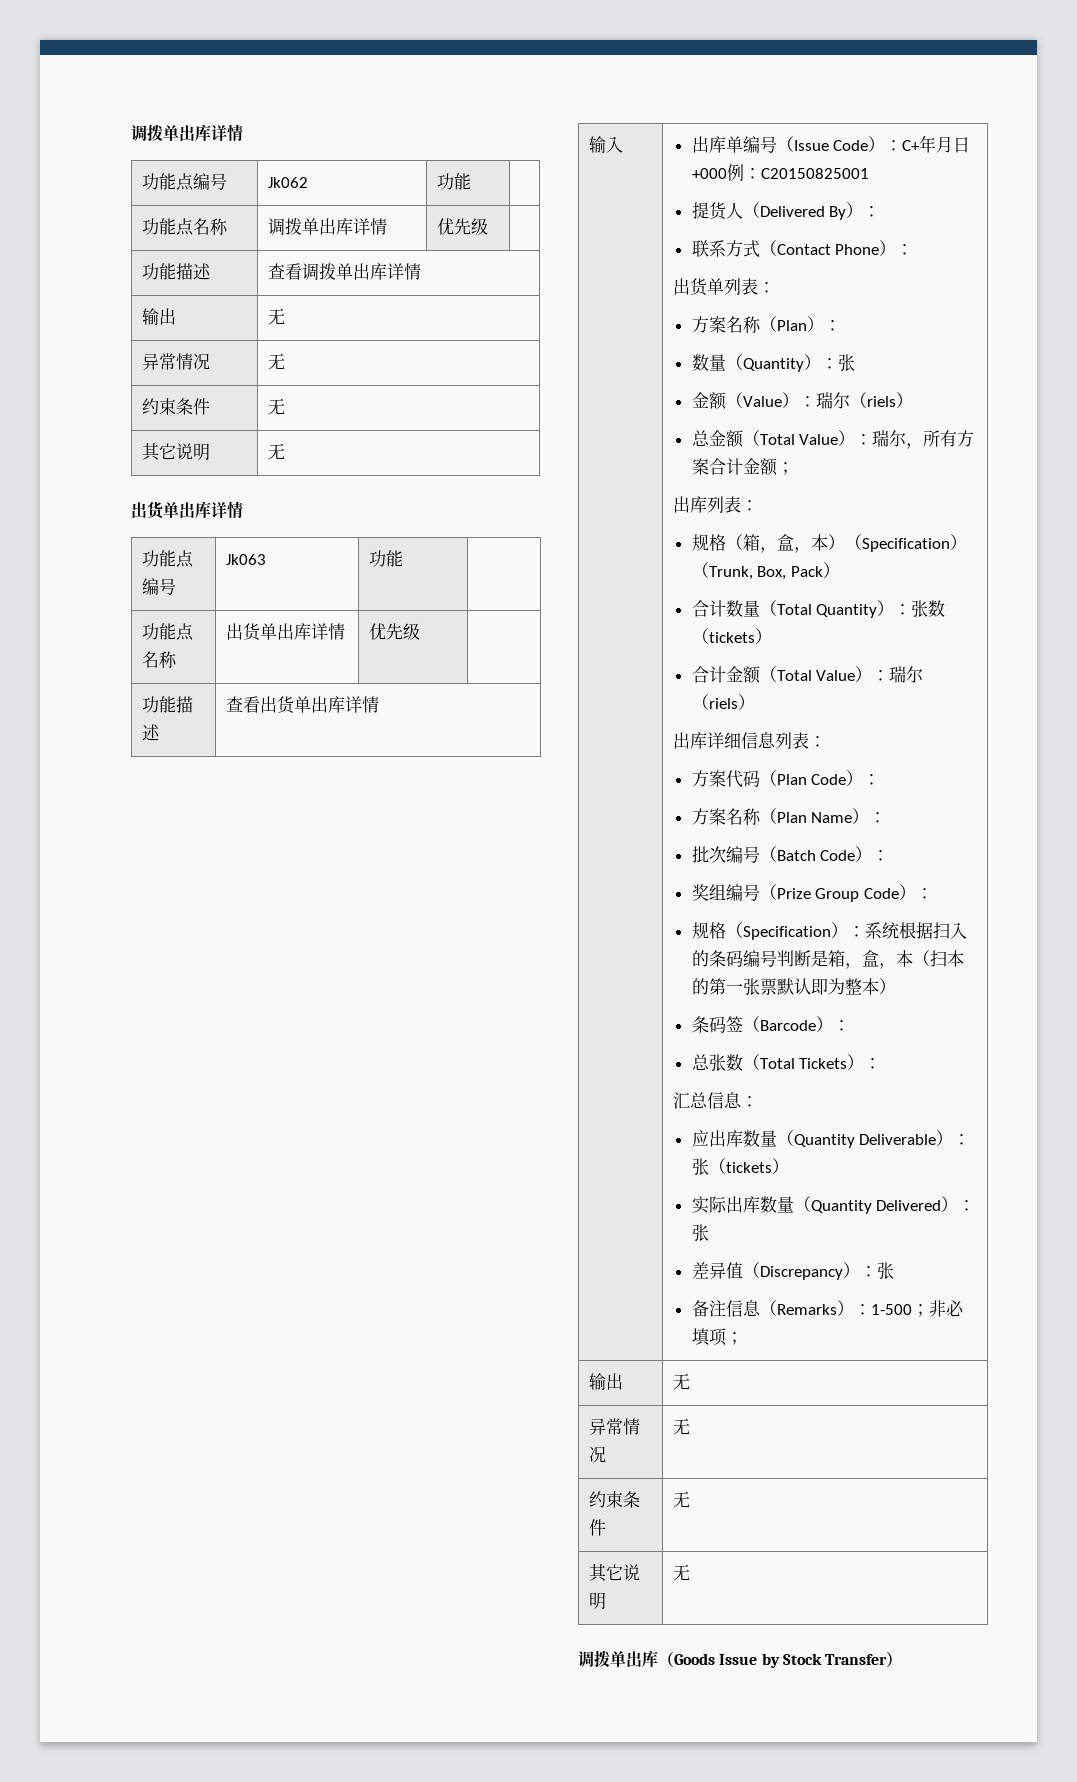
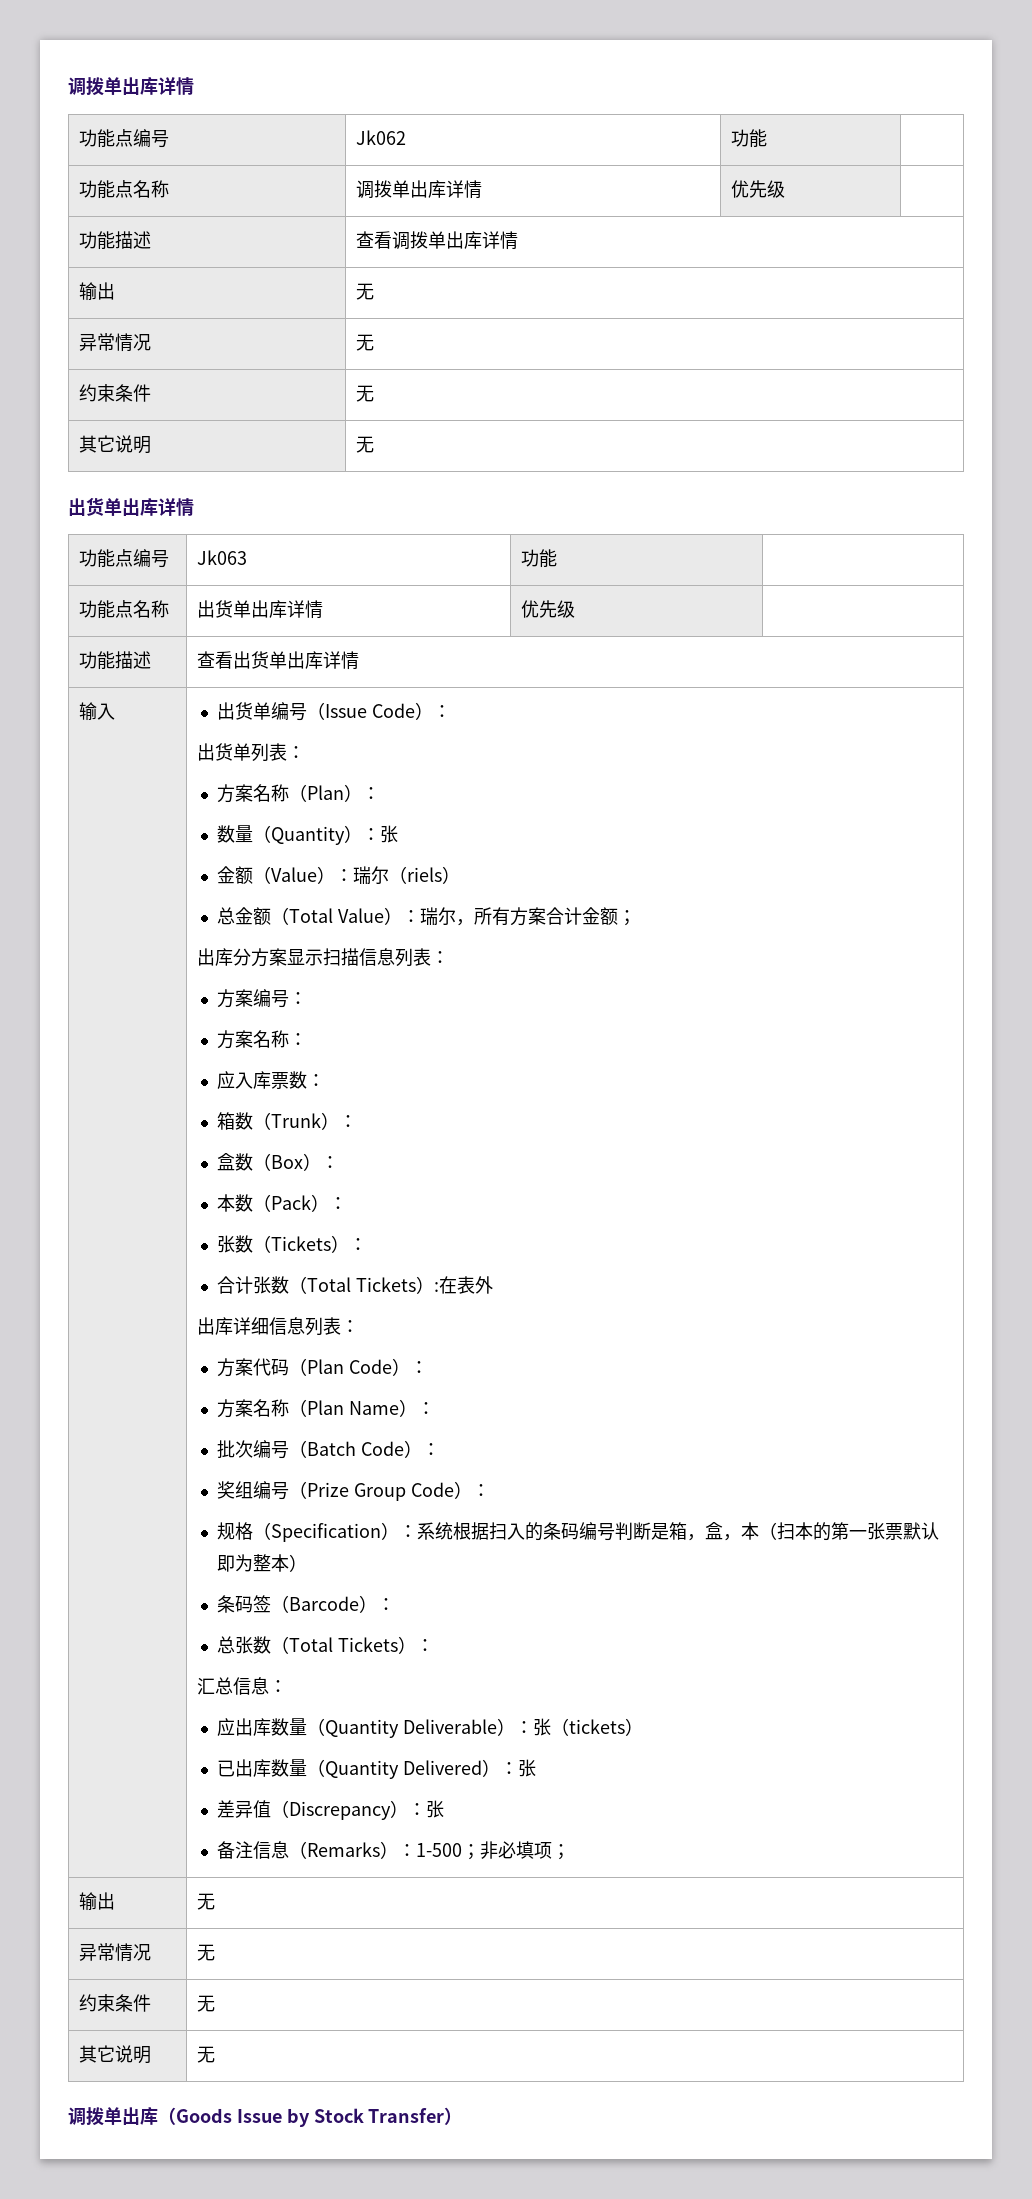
[708,136,726,153] 库 -> [234,702,253,720] 货
[902,135,971,153] [691,164,869,181] [691,202,881,220] [691,240,914,258] C+年月日+000例：C20150825001 // 提货人（Delivered By）： // 联系方式（Contact Phone）： -> (451, 711) none
[706,496,758,513] [691,534,967,553] [691,562,840,580] [691,600,946,618] [691,628,772,644] [691,666,924,684] [691,694,755,710] 列表： // 规格（箱，盒，本）（Specification）（Trunk, Box, Pack） // 合计数量（Total Quantity）：张数（tickets） // 合计金额（Total Value）：瑞尔（riels） -> [232,948,449,967] [216,989,307,1008] [216,1030,307,1049] [216,1071,325,1089] [216,1112,357,1130] [216,1153,339,1171] [216,1194,347,1212] [216,1235,367,1253] [216,1276,493,1294] 分方案显示扫描信息列表： // 方案编号： // 方案名称： // 应入库票数： // 箱数（Trunk）： // 盒数（Box）： // 本数（Pack）： // 张数（Tickets）： // 合计张数（Total Tickets）:在表外
[691,1196,727,1214] 实际 -> [216,1760,235,1777] 已

